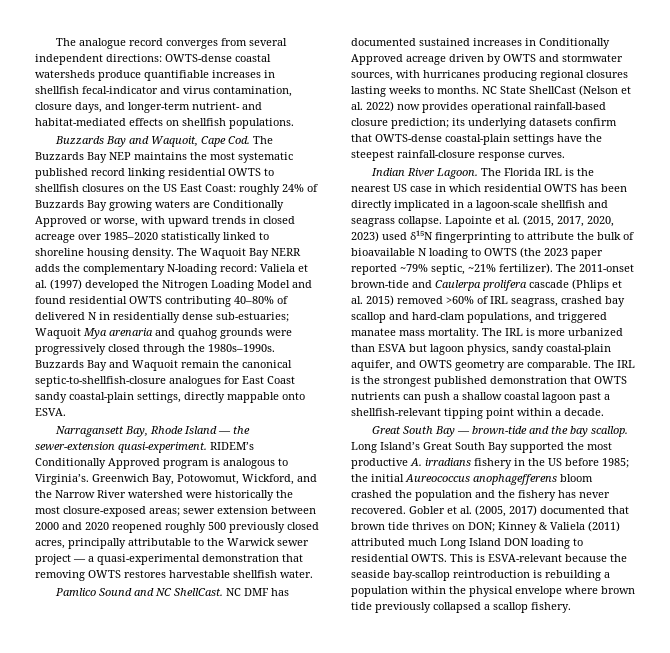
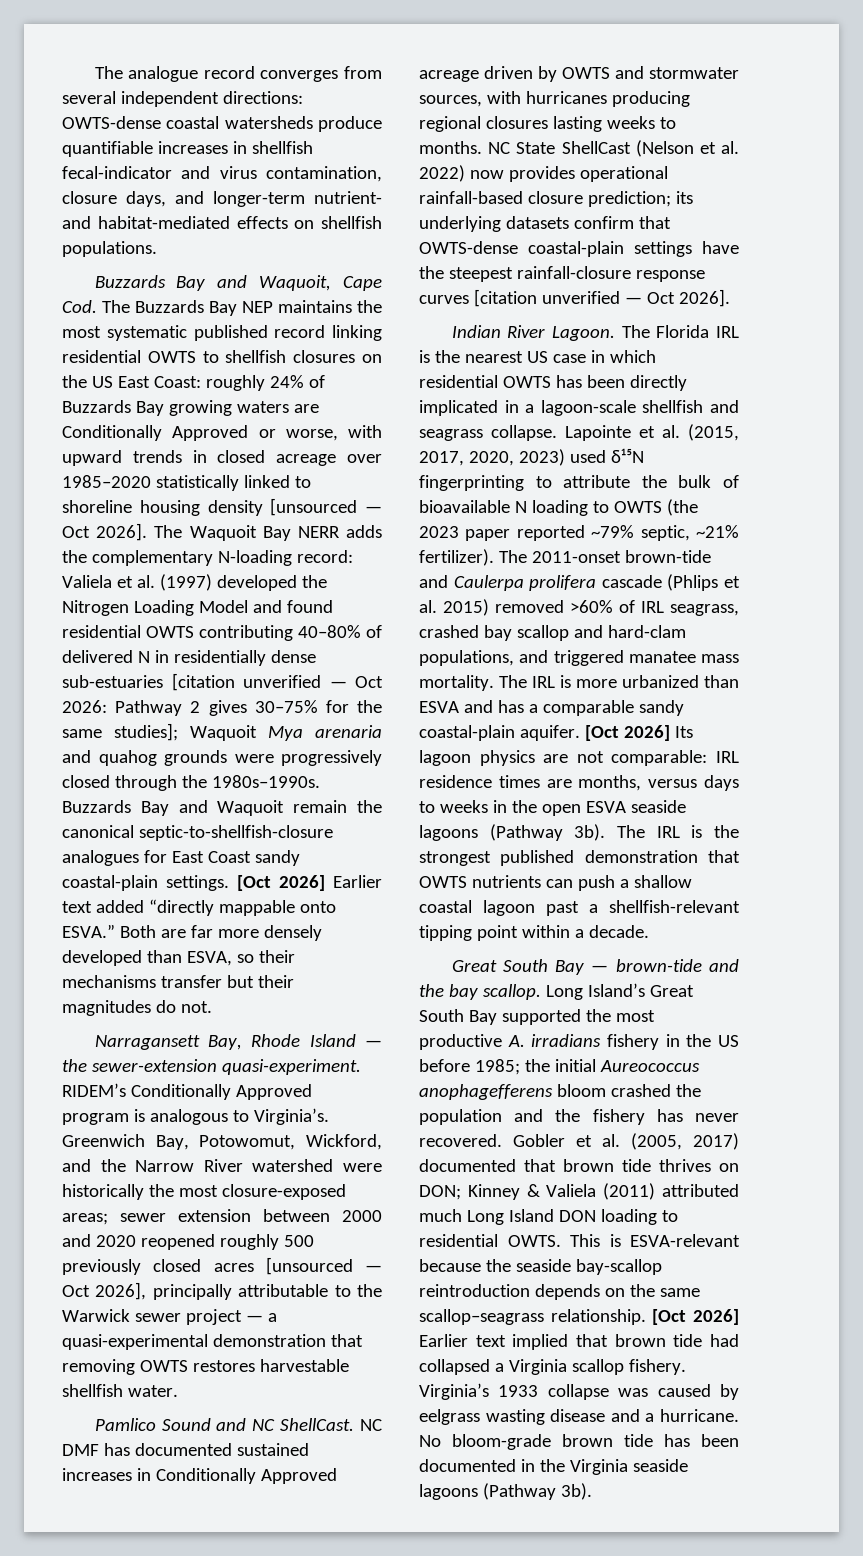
[132,248,174,259] density. -> [207,498,382,516] [62,523,148,541] density [unsourced — Oct 2026].
[216,312,289,322] sub-estuaries; -> [62,673,383,691] [62,700,382,716] [62,723,178,741] sub-estuaries [citation unverified — Oct 2026: Pathway 2 gives 30–75% for the same studies];
[137,392,305,403] [35,408,66,416] settings, directly mappable onto ESVA. -> [166,875,382,891] [62,899,336,916] [62,924,322,941] [62,950,295,966] [62,975,294,988] [62,1000,212,1016] settings. [Oct 2026] Earlier text added “directly mappable onto ESVA.” Both are far more densely developed than ESVA, so their mechanisms transfer but their magnitudes do not.
[35,540,65,549] acres, -> [213,1257,382,1275] [62,1282,147,1300] acres [unsourced — Oct 2026],
[528,152,565,158] curves. -> [419,289,730,307] curves [citation unverified — Oct 2026].
[409,344,611,355] [351,360,591,371] but lagoon physics, sandy coastal-plain aquifer, and OWTS geometry are comparable. -> [463,700,684,716] [419,725,693,741] [419,750,739,766] [419,775,739,791] [419,800,686,816] [419,824,606,841] and has a comparable sandy coastal-plain aquifer. [Oct 2026] Its lagoon physics are not comparable: IRL residence times are months, versus days to weeks in the open ESVA seaside lagoons (Pathway 3b).
[533,570,610,581] [351,586,635,597] [351,602,431,613] is rebuilding a population within the physical envelope where brown tide previously -> [534,1284,700,1300] [419,1309,739,1325] [419,1334,739,1350] depends on the same scallop–seagrass relationship. [Oct 2026] Earlier text implied that brown tide had
(490, 607) none -> [508,1359,567,1375] Virginia
(571, 607) none -> [419,1383,739,1400] [419,1409,739,1425] [419,1434,739,1450] [419,1459,688,1475] [419,1483,592,1500] Virginia’s 1933 collapse was caused by eelgrass wasting disease and a hurricane. No bloom-grade brown tide has been documented in the Virginia seaside lagoons (Pathway 3b).

